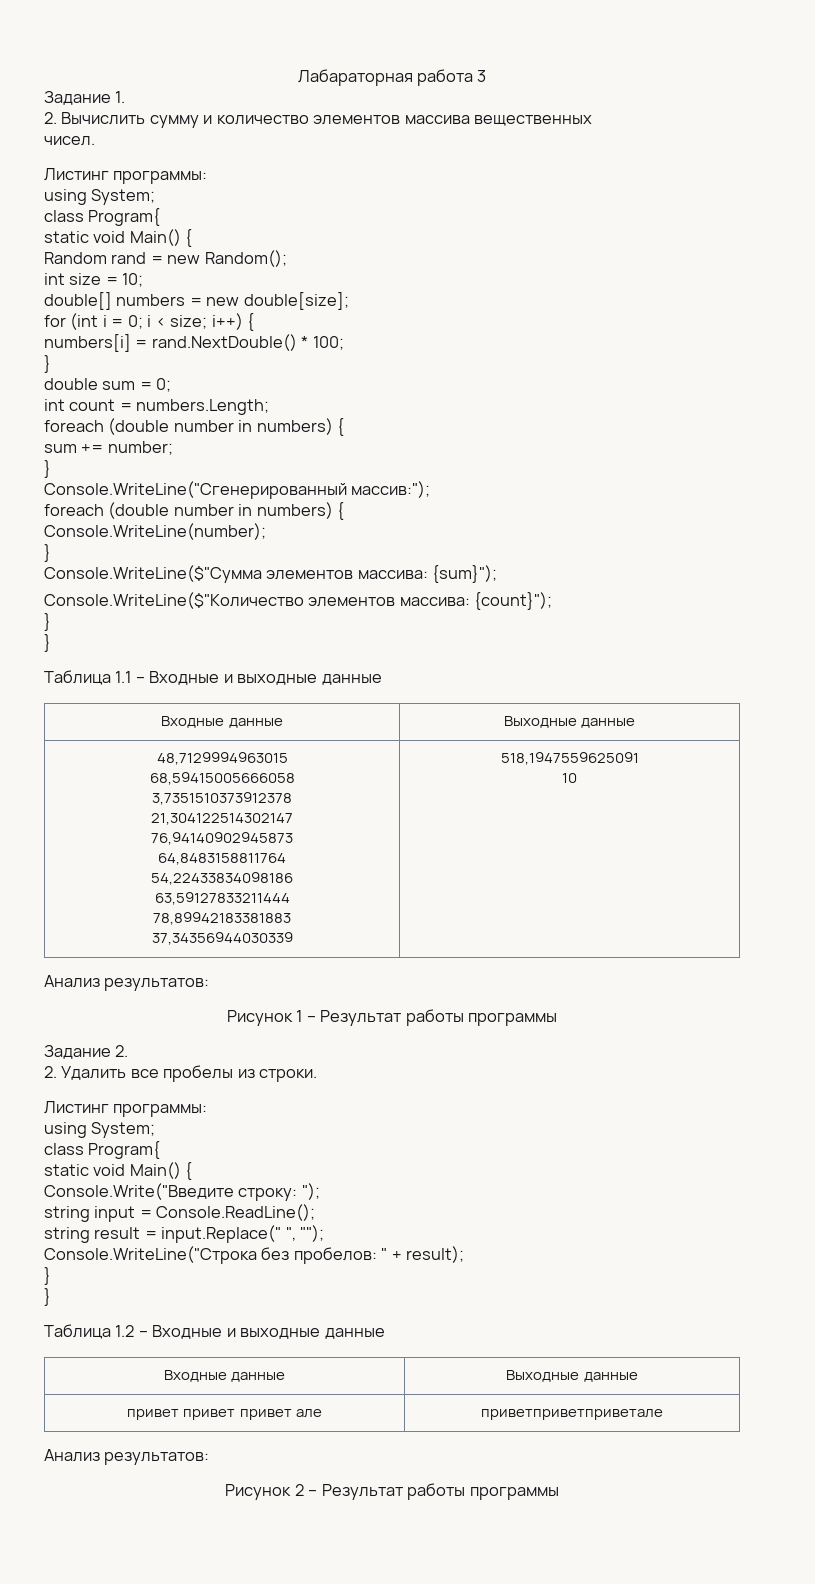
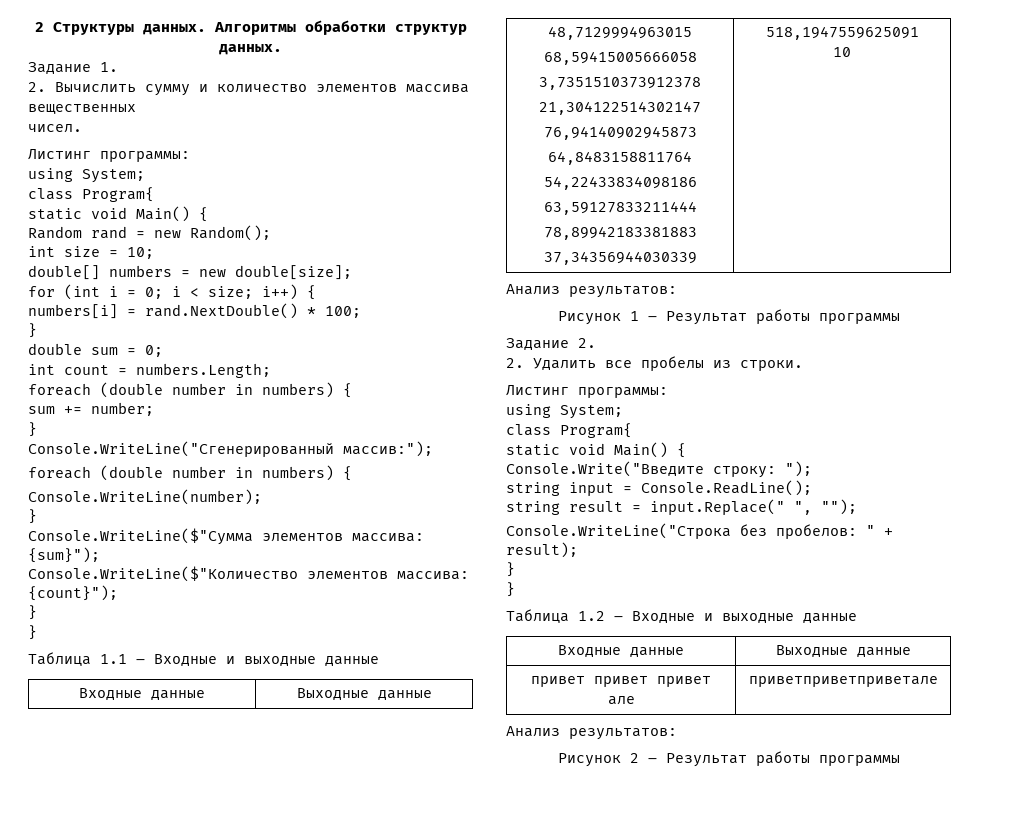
[297,69,487,86] Лабараторная работа 3 -> [34,20,467,35] [219,44,282,55] 2 Структуры данных. Алгоритмы обработки структур данных.

